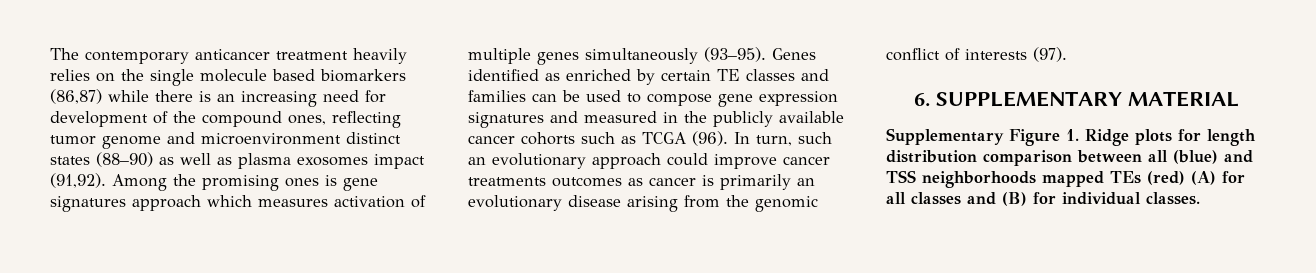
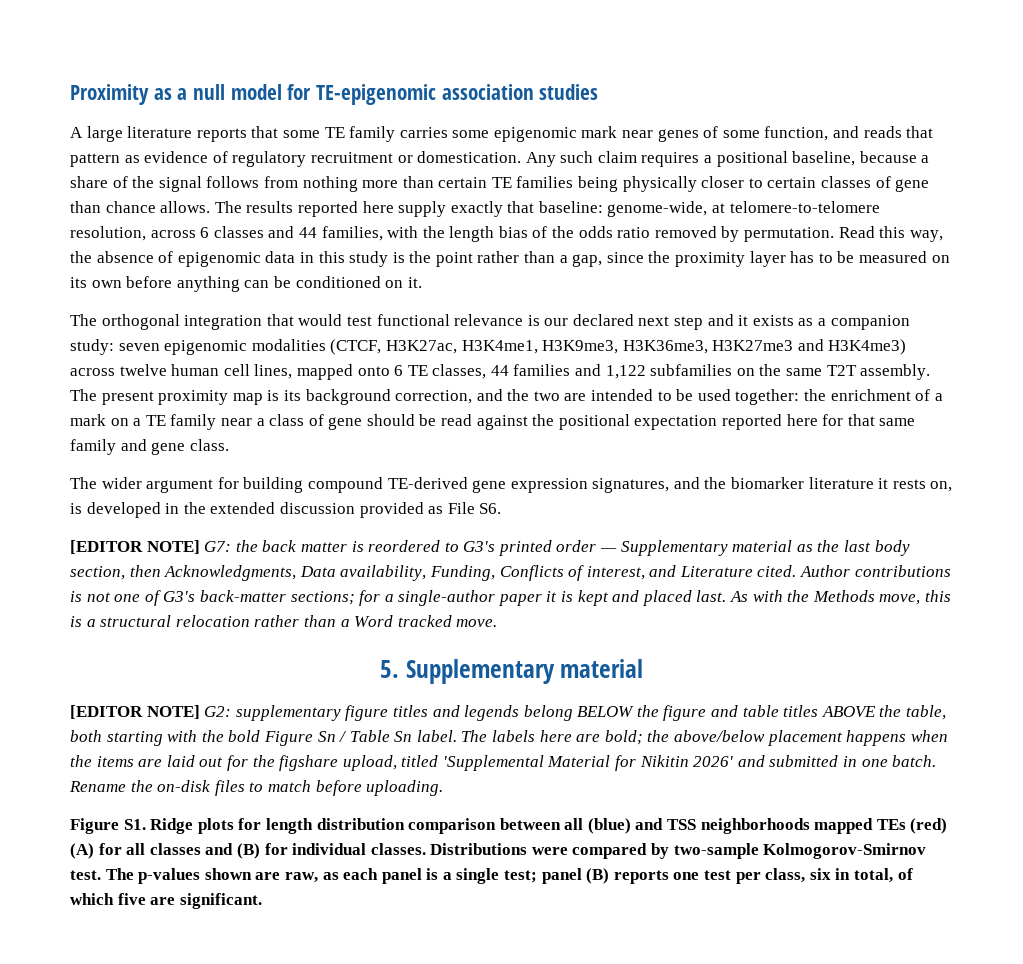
[50,48,407,64] [50,69,406,86] [50,89,386,107] [50,111,401,128] [50,132,401,149] [50,152,425,169] [50,173,378,191] [50,195,426,212] [468,47,816,65] [468,69,829,85] [468,90,838,107] [468,111,844,128] [468,131,832,146] [468,153,830,169] [468,174,815,190] [468,195,818,212] [886,47,1067,62] [913,91,1239,107] [886,128,1079,146] The contemporary anticancer treatment heavily relies on the single molecule based biomarkers (86,87) while there is an increasing need for development of the compound ones, reflecting tumor genome and microenvironment distinct states (88–90) as well as plasma exosomes impact (91,92). Among the promising ones is gene signatures approach which measures activation of multiple genes simultaneously (93–95). Genes identified as enriched by certain TE classes and families can be used to compose gene expression signatures and measured in the publicly available cancer cohorts such as TCGA (96). In turn, such an evolutionary approach could improve cancer treatments outcomes as cancer is primarily an evolutionary disease arising from the genomic conflict of interests (97). // 6. SUPPLEMENTARY MATERIAL // Supplementary Figure 1. -> [70,84,599,105] [70,126,934,142] [70,151,930,167] [70,176,930,192] [70,201,880,217] [70,226,943,242] [70,251,950,267] [70,276,422,292] [70,314,910,330] [70,339,907,355] [70,364,931,380] [70,389,943,405] [70,414,916,430] [70,439,229,455] [70,477,953,493] [70,502,502,518] [70,540,910,556] [70,565,951,581] [70,590,951,606] [70,615,498,627] [379,659,644,684] [70,705,947,721] [70,730,948,746] [70,755,937,771] [69,780,444,796] [70,818,146,834] Proximity as a null model for TE-epigenomic association studies // A large literature reports that some TE family carries some epigenomic mark near genes of some function, and reads that pattern as evidence of regulatory recruitment or domestication. Any such claim requires a positional baseline, because a share of the signal follows from nothing more than certain TE families being physically closer to certain classes of gene than chance allows. The results reported here supply exactly that baseline: genome-wide, at telomere-to-telomere resolution, across 6 classes and 44 families, with the length bias of the odds ratio removed by permutation. Read this way, the absence of epigenomic data in this study is the point rather than a gap, since the proximity layer has to be measured on its own before anything can be conditioned on it. // The orthogonal integration that would test functional relevance is our declared next step and it exists as a companion study: seven epigenomic modalities (CTCF, H3K27ac, H3K4me1, H3K9me3, H3K36me3, H3K27me3 and H3K4me3) across twelve human cell lines, mapped onto 6 TE classes, 44 families and 1,122 subfamilies on the same T2T assembly. The present proximity map is its background correction, and the two are intended to be used together: the enrichment of a mark on a TE family near a class of gene should be read against the positional expectation reported here for that same family and gene class. // The wider argument for building compound TE-derived gene expression signatures, and the biomarker literature it rests on, is developed in the extended discussion provided as File S6. // [EDITOR NOTE] G7: the back matter is reordered to G3's printed order — Supplementary material as the last body section, then Acknowledgments, Data availability, Funding, Conflicts of interest, and Literature cited. Author contributions is not one of G3's back-matter sections; for a single-author paper it is kept and placed last. As with the Methods move, this is a structural relocation rather than a Word tracked move. // 5. Supplementary material // [EDITOR NOTE] G2: supplementary figure titles and legends belong BELOW the figure and table titles ABOVE the table, both starting with the bold Figure Sn / Table Sn label. The labels here are bold; the above/below placement happens when the items are laid out for the figshare upload, titled 'Supplemental Material for Nikitin 2026' and submitted in one batch. Rename the on-disk files to match before uploading. // Figure S1.
(1200, 198) none -> [430,843,927,859] [70,868,913,884] [70,893,262,909] Distributions were compared by two-sample Kolmogorov-Smirnov test. The p-values shown are raw, as each panel is a single test; panel (B) reports one test per class, six in total, of which five are significant.

